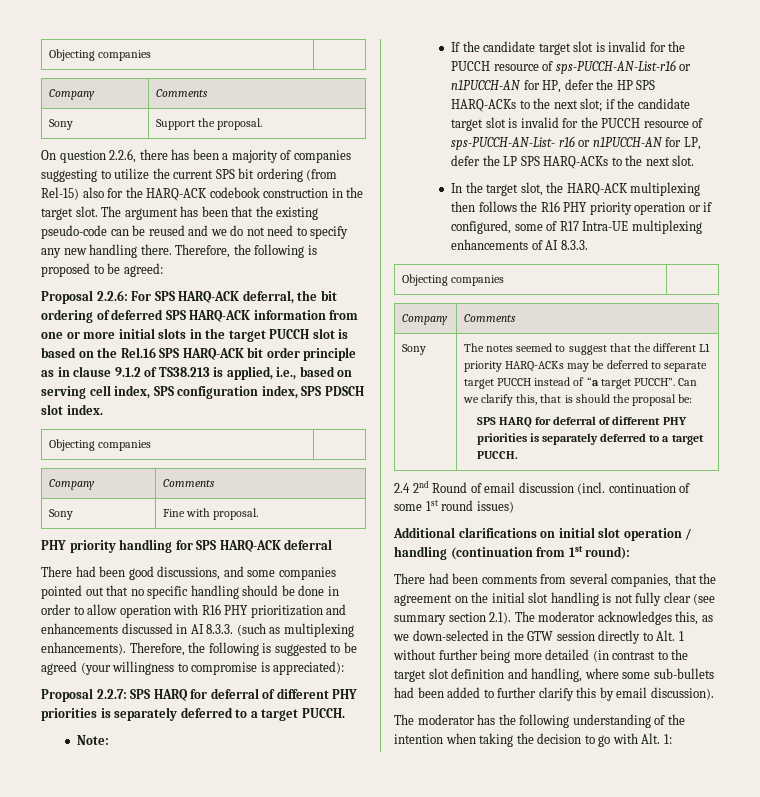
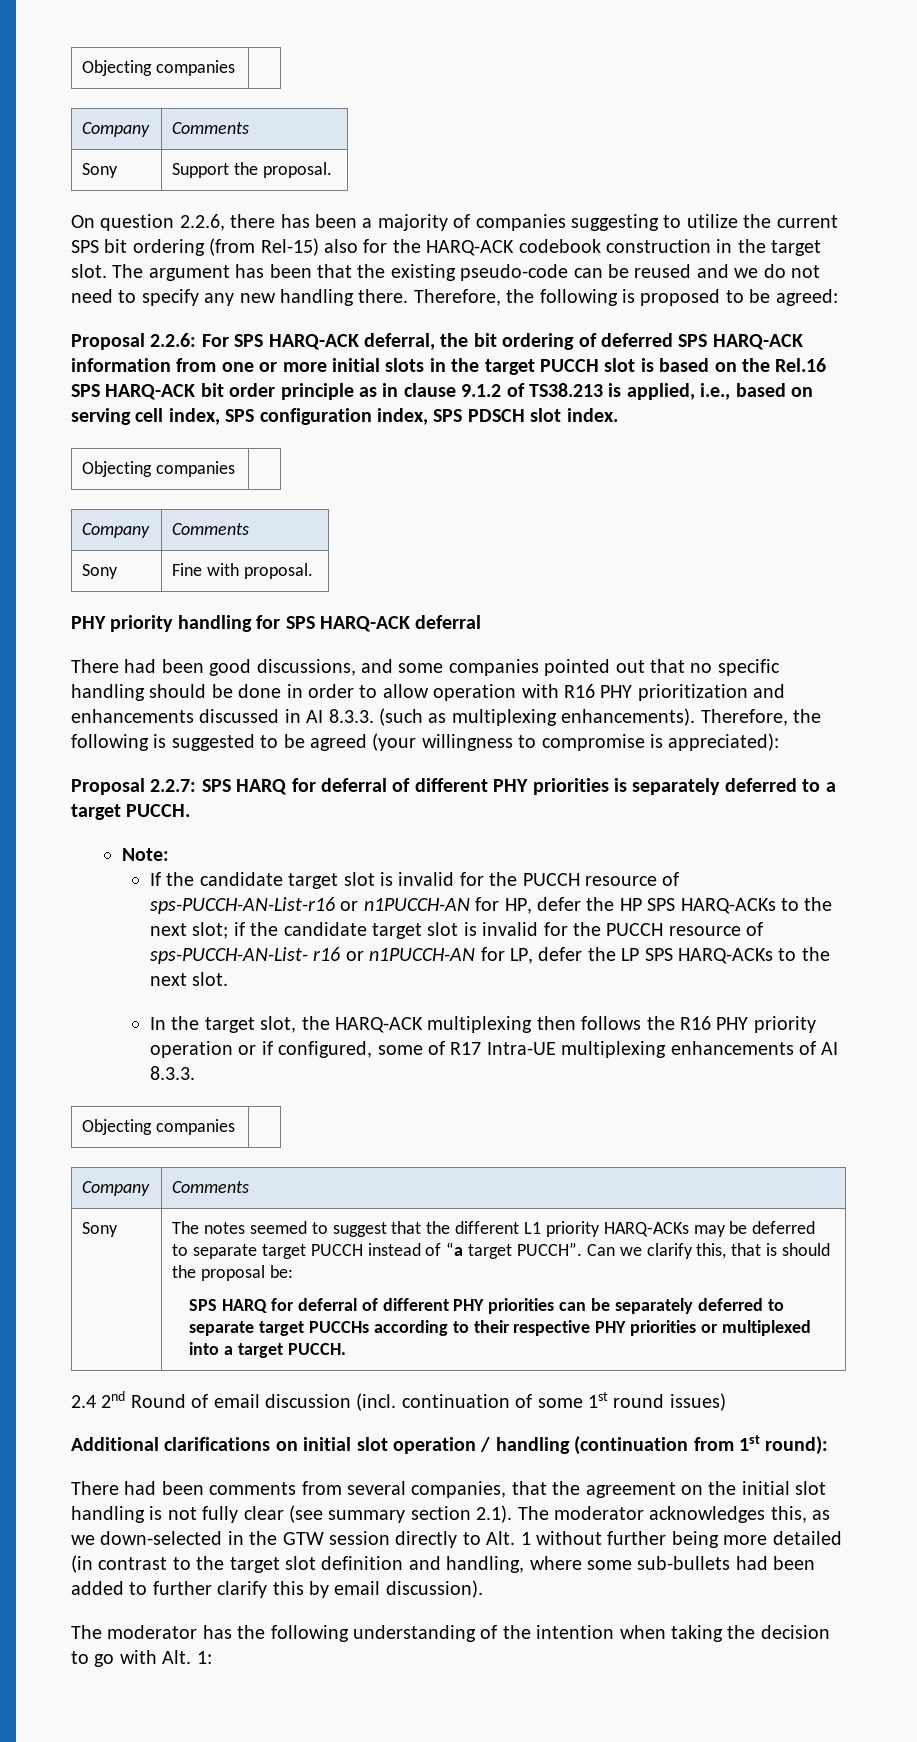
[530,433,661,445] is separately deferred to -> [559,1298,784,1314] [189,1320,811,1336] [189,1342,220,1355] can be separately deferred to separate target PUCCHs according to their respective PHY priorities or multiplexed into

